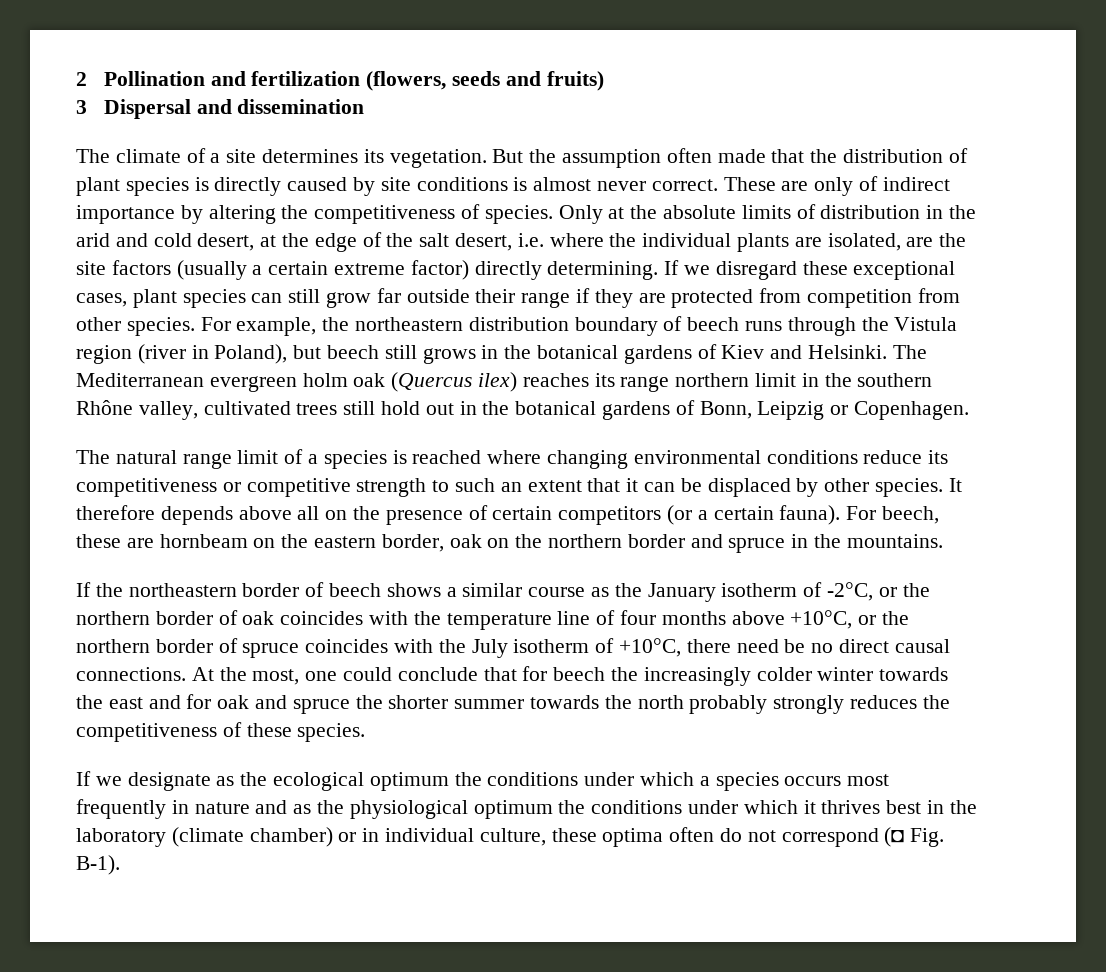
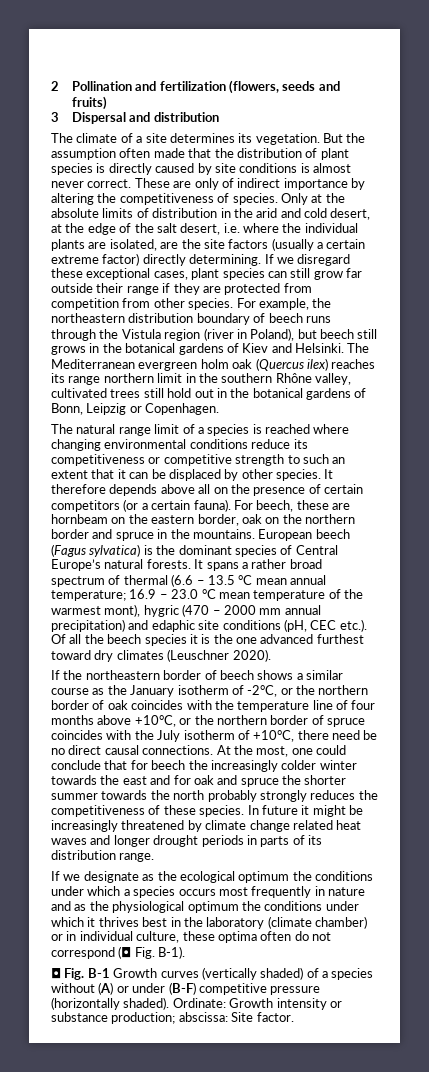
[237,99,365,114] dissemination -> [153,112,219,122] distribution
(943, 541) none -> [258,529,350,541] [51,544,338,557] [51,559,322,571] [51,574,326,587] [51,589,363,601] [51,604,321,617] [51,619,367,632] [51,634,364,646] [51,649,271,662] European beech (Fagus sylvatica) is the dominant species of Central Europe’s natural forests. It spans a rather broad spectrum of thermal (6.6 – 13.5 °C mean annual temperature; 16.9 – 23.0 °C mean temperature of the warmest mont), hygric (470 – 2000 mm annual precipitation) and edaphic site conditions (pH, CEC etc.). Of all the beech species it is the one advanced furthest toward dry climates (Leuschner 2020).
(366, 732) none -> [247,805,363,817] [51,820,362,832] [51,835,322,847] [51,850,155,862] In future it might be increasingly threatened by climate change related heat waves and longer drought periods in parts of its distribution range.
(120, 865) none -> [51,967,374,980] [51,982,321,995] [51,997,342,1010] [51,1012,294,1024] // ◘ Fig. B-1 Growth curves (vertically shaded) of a species without (A) or under (B-F) competitive pressure (horizontally shaded). Ordinate: Growth intensity or substance production; abscissa: Site factor.

